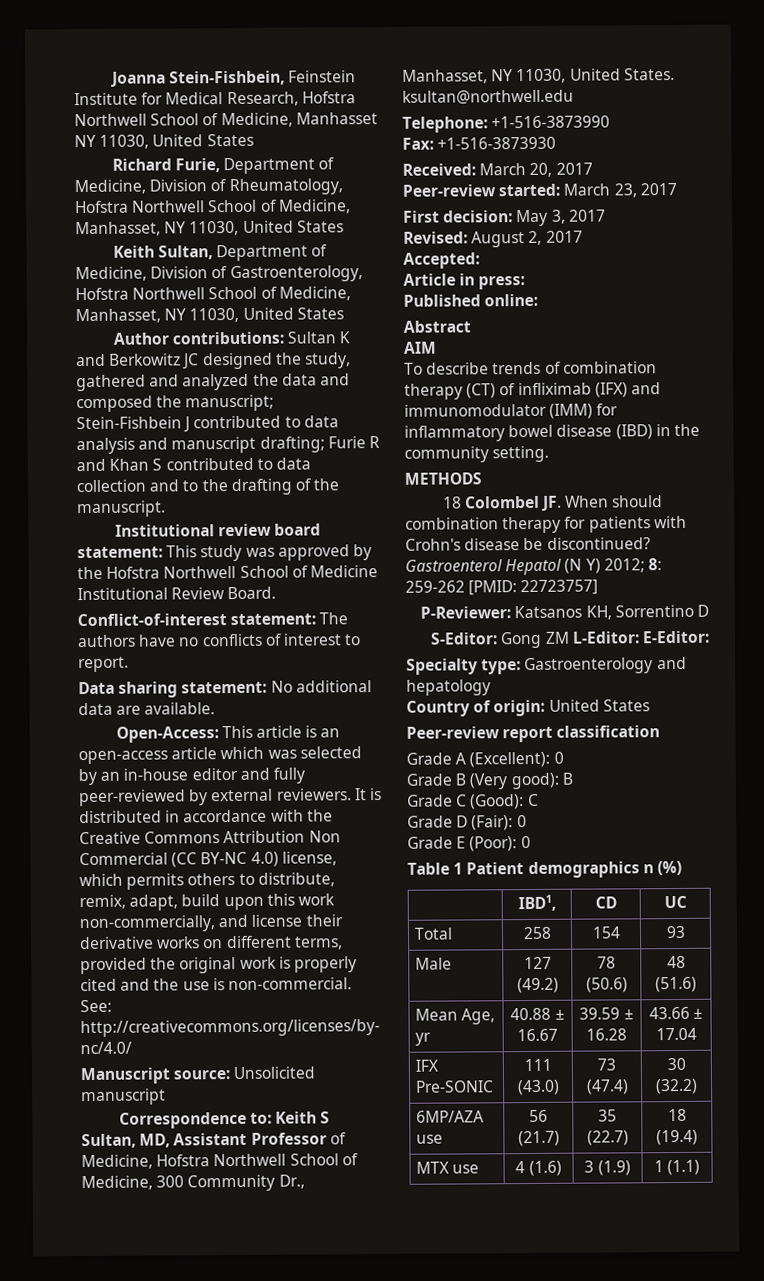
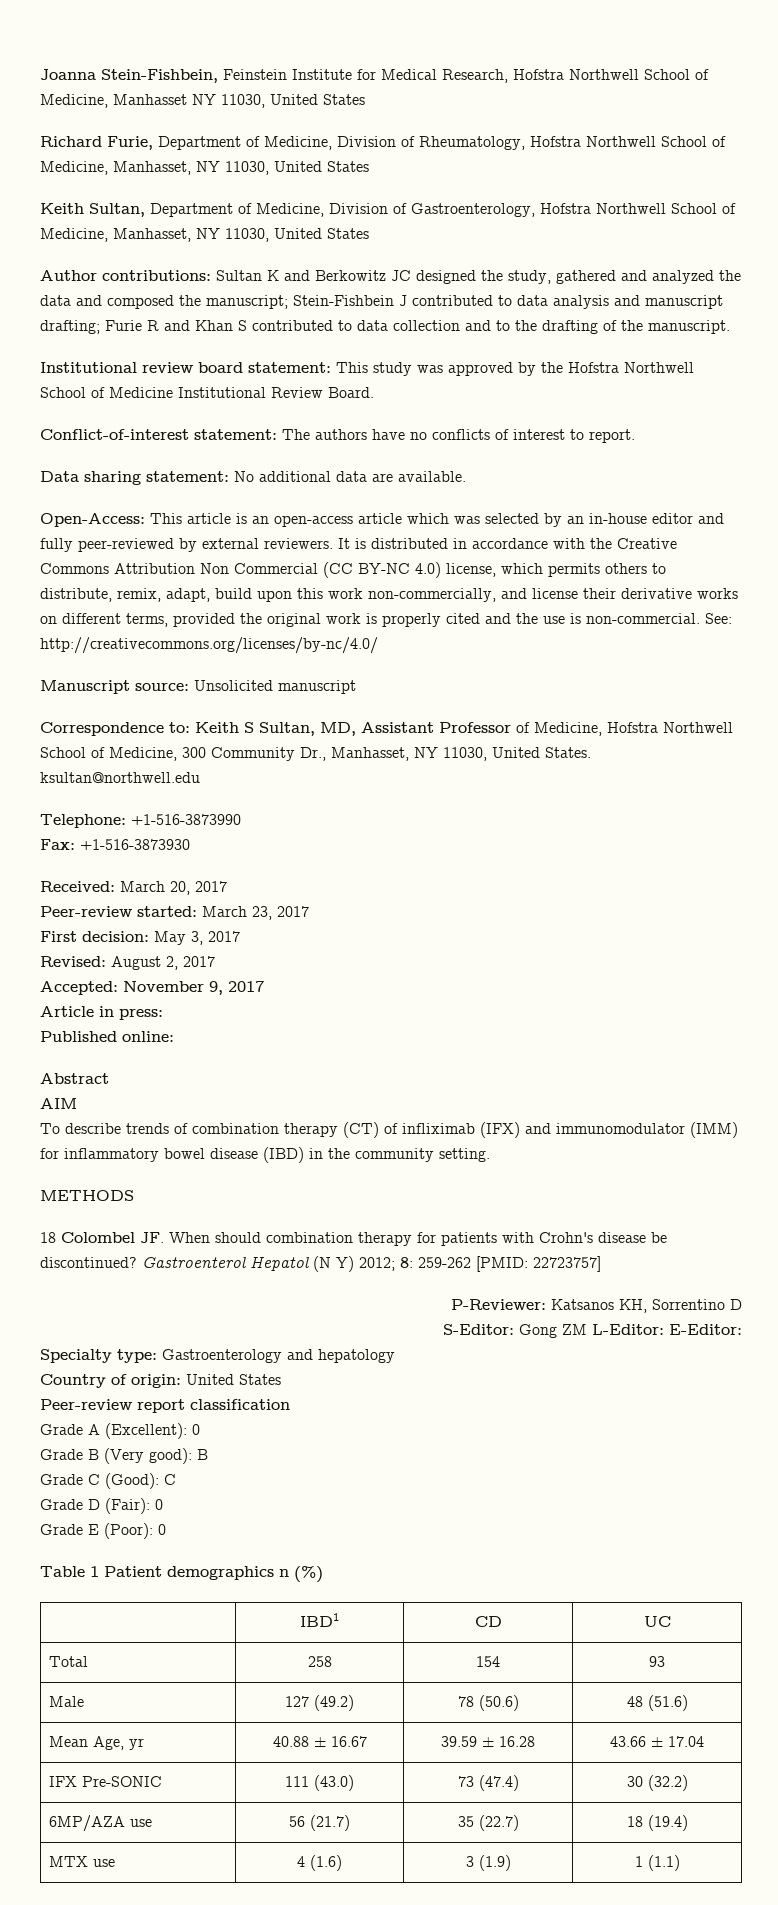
(480, 260) none -> [123,981,264,995] November 9, 2017
[517,894,556,912] IBD1, -> [300,1613,339,1627] IBD1

